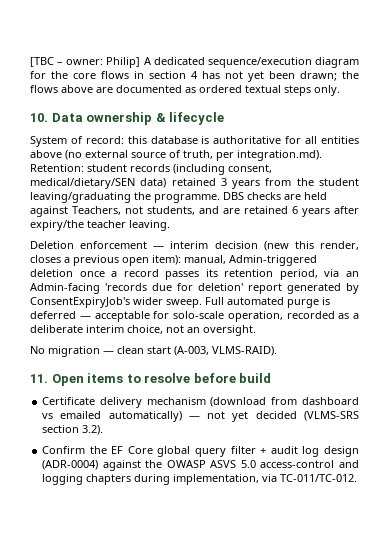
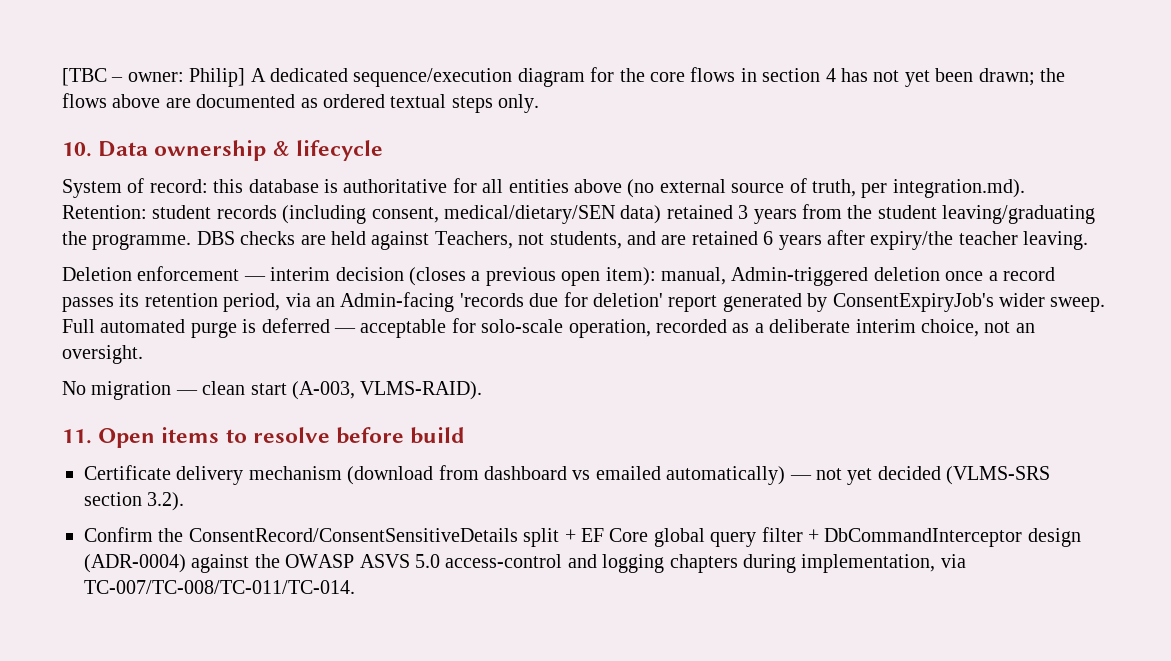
[263,241,359,251] [30,255,61,263] (new this render, closes -> [409,267,466,286] (closes
(107, 450) none -> [188,528,576,547] ConsentRecord/ConsentSensitiveDetails split +
[270,446,320,457] audit log -> [824,528,1023,547] DbCommandInterceptor
[280,474,358,482] TC-011/TC-012. -> [84,580,355,594] TC-007/TC-008/TC-011/TC-014.

